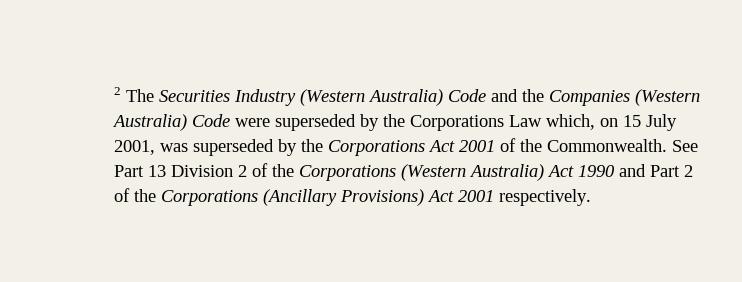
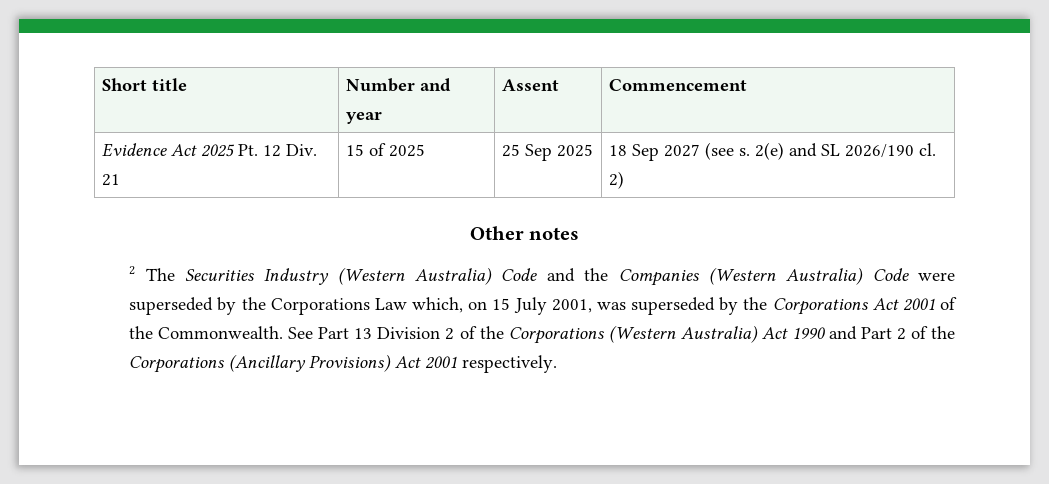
(114, 91) none -> [101,78,187,91] [345,78,451,92] [345,112,382,124] [501,79,559,91] [608,79,747,91] [101,143,317,157] [101,174,120,186] [345,143,425,157] [501,144,593,161] [608,142,936,161] [608,171,624,189] [469,226,580,240] Short title | Number and year | Assent | Commencement // Evidence Act 2025 Pt. 12 Div. 21 | 15 of 2025 | 25 Sep 2025 | 18 Sep 2027 (see s. 2(e) and SL 2026/190 cl. 2) // Other notes //

